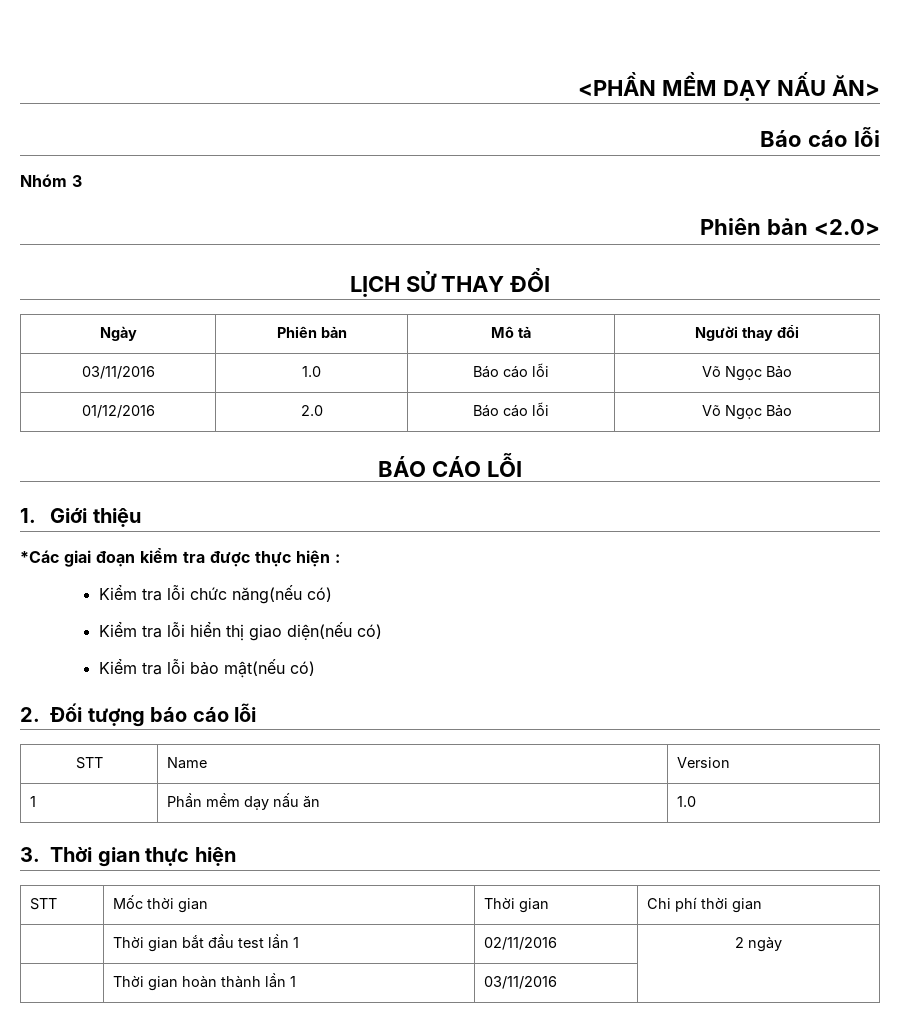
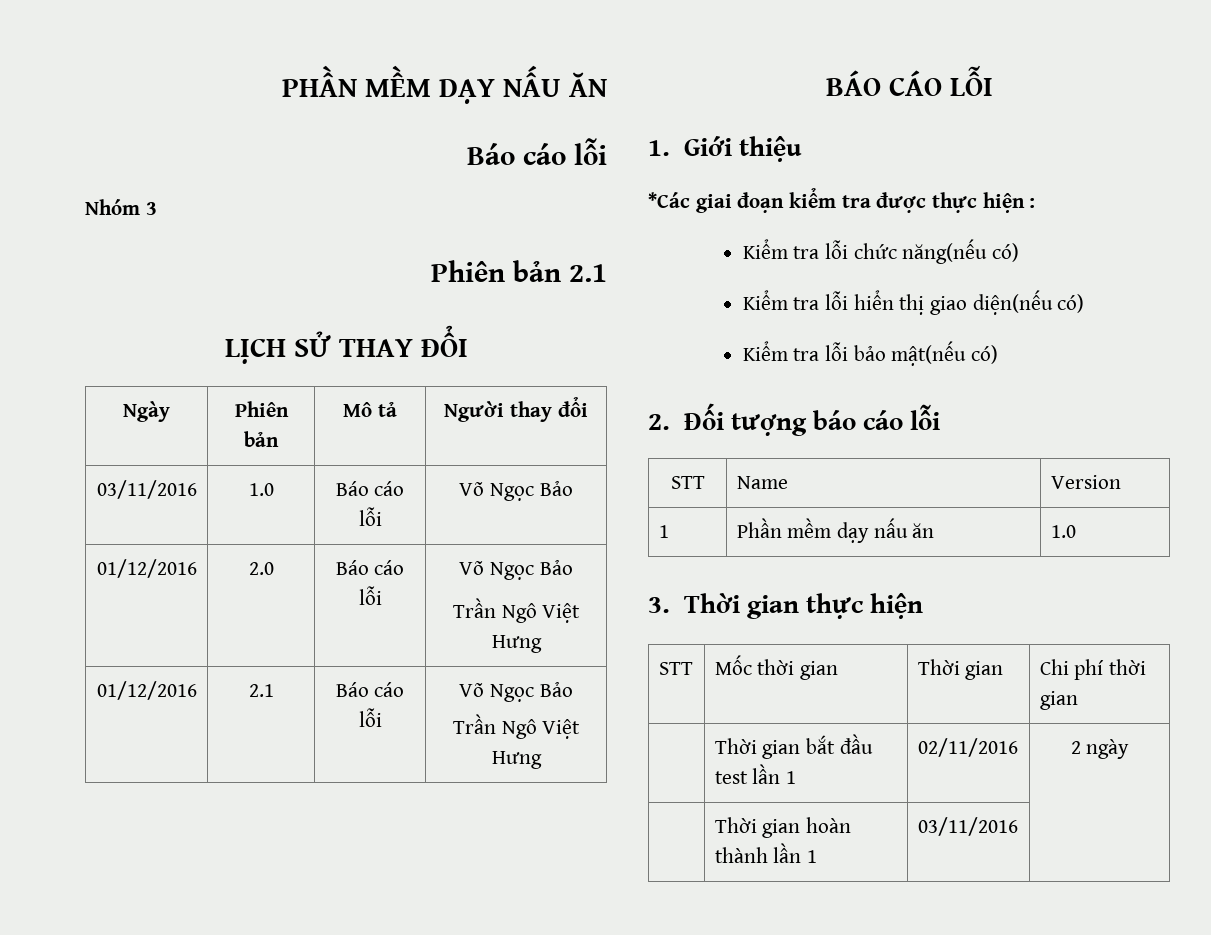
[578,72,657,96] <PHẦN -> [282,65,357,97] PHẦN
[832,75,881,96] ĂN> -> [569,72,607,97] ĂN
[814,219,881,235] <2.0> -> [569,264,607,282] 2.1
(792, 411) none -> [452,598,581,623] [491,635,542,653] [96,681,197,700] [248,684,274,697] [335,682,405,697] [358,708,382,727] [459,682,573,702] [452,714,581,739] [491,751,542,769] // Trần Ngô Việt Hưng // 01/12/2016 | 2.1 | Báo cáo lỗi | Võ Ngọc Bảo // Trần Ngô Việt Hưng

